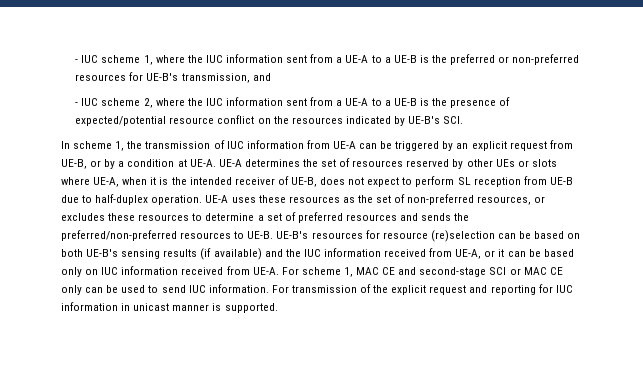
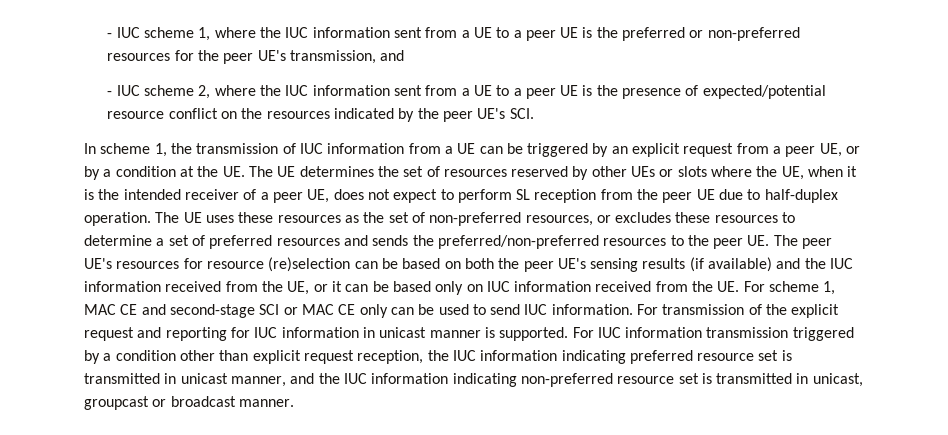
[345,55,417,63] UE-A to a UE-B -> [473,27,579,41] UE to a peer UE
[146,73,179,81] UE-B's -> [197,50,286,64] the peer UE's
[345,98,417,106] UE-A to a UE-B -> [473,85,579,99] UE to a peer UE
[408,116,441,124] UE-B's -> [417,108,506,122] the peer UE's
[332,141,356,149] UE-A -> [444,143,476,154] a UE
[61,159,87,169] UE-B, -> [773,143,842,157] a peer UE,
[189,159,242,167] UE-A. UE-A -> [197,166,296,177] the UE. The UE
[93,177,120,187] UE-A, -> [756,166,804,180] the UE,
[290,177,317,187] UE-B, -> [260,189,330,203] a peer UE,
[549,177,573,185] UE-B -> [637,189,715,203] the peer UE
[205,195,229,203] UE-A -> [155,212,202,223] The UE
[247,231,309,239] UE-B. UE-B's -> [687,235,833,249] [84,258,112,269] the peer UE. The peer UE's
[86,249,119,257] UE-B's -> [498,258,586,272] the peer UE's
[455,249,482,259] UE-A, -> [261,281,310,295] the UE,
[252,267,279,275] UE-A. -> [692,281,740,292] the UE.
(278, 308) none -> [572,327,854,341] [84,350,792,364] [84,373,863,387] [84,396,294,410] For IUC information transmission triggered by a condition other than explicit request reception, the IUC information indicating preferred resource set is transmitted in unicast manner, and the IUC information indicating non-preferred resource set is transmitted in unicast, groupcast or broadcast manner.

